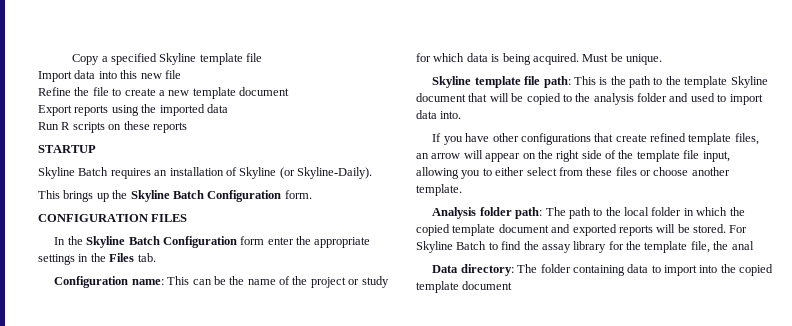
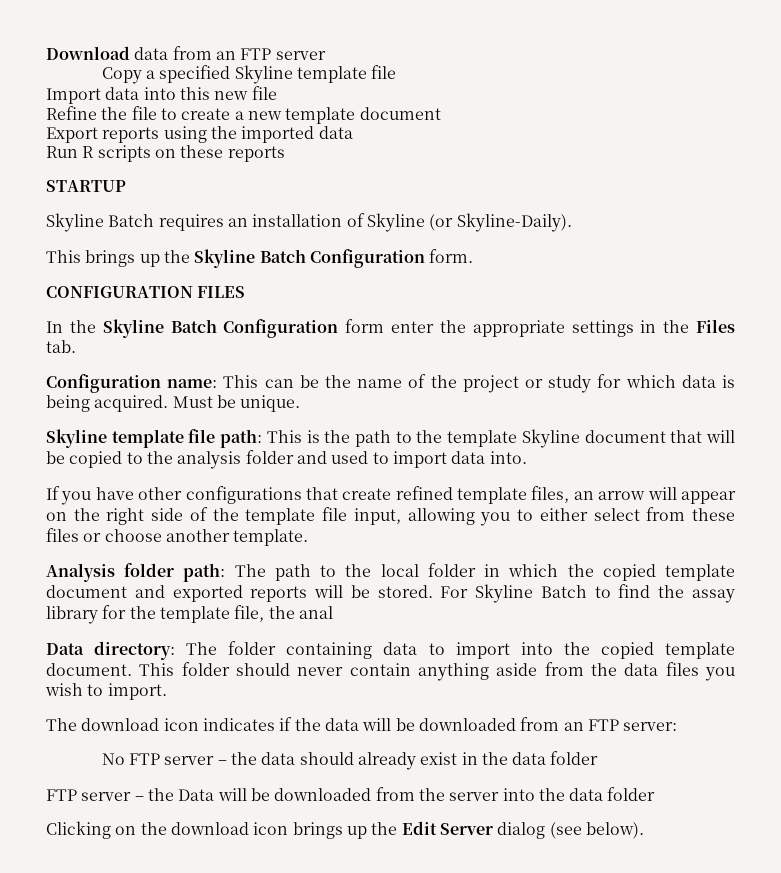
(72, 59) none -> [46,46,326,60] Download data from an FTP server //
[462,281,513,290] document -> [46,662,736,681] [45,683,167,700] [46,717,678,731] [101,751,599,770] [46,787,656,801] [46,821,644,839] document. This folder should never contain anything aside from the data files you wish to import. // The download icon indicates if the data will be downloaded from an FTP server: // No FTP server – the data should already exist in the data folder // FTP server – the Data will be downloaded from the server into the data folder // Clicking on the download icon brings up the Edit Server dialog (see below).

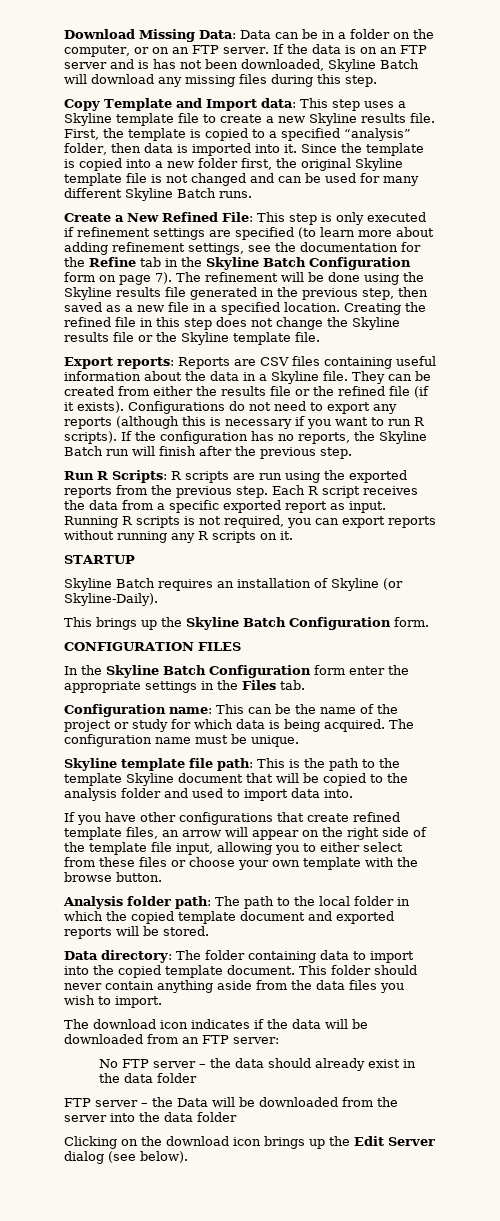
[134,46,326,60] [101,65,397,84] [46,86,277,104] [46,106,441,124] [46,126,353,143] [46,145,285,162] data from an FTP server // Copy a specified Skyline template file // Import data into this new file // Refine the file to create a new template document // Export reports using the imported data // Run R scripts on these reports -> [139,29,434,42] [64,44,427,57] [64,59,419,72] [64,74,377,87] [64,98,406,111] [64,113,435,126] [64,128,411,141] [64,143,424,156] [64,158,403,171] [64,173,419,186] [64,188,252,201] [64,212,426,225] [64,227,434,240] [64,242,421,255] [64,257,411,270] [64,272,424,285] [64,287,428,300] [64,302,426,315] [64,317,400,330] [64,332,320,345] [64,356,436,369] [64,371,431,384] [64,386,429,398] [64,401,397,414] [64,416,425,429] [64,431,427,444] [64,446,352,459] [64,470,407,483] [64,485,418,498] [64,500,386,513] [64,515,436,528] [64,530,293,543] Missing Data: Data can be in a folder on the computer, or on an FTP server. If the data is on an FTP server and is has not been downloaded, Skyline Batch will download any missing files during this step. // Copy Template and Import data: This step uses a Skyline template file to create a new Skyline results file. First, the template is copied to a specified “analysis” folder, then data is imported into it. Since the template is copied into a new folder first, the original Skyline template file is not changed and can be used for many different Skyline Batch runs. // Create a New Refined File: This step is only executed if refinement settings are specified (to learn more about adding refinement settings, see the documentation for the Refine tab in the Skyline Batch Configuration form on page 7). The refinement will be done using the Skyline results file generated in the previous step, then saved as a new file in a specified location. Creating the refined file in this step does not change the Skyline results file or the Skyline template file. // Export reports: Reports are CSV files containing useful information about the data in a Skyline file. They can be created from either the results file or the refined file (if it exists). Configurations do not need to export any reports (although this is necessary if you want to run R scripts). If the configuration has no reports, the Skyline Batch run will finish after the previous step. // Run R Scripts: R scripts are run using the exported reports from the previous step. Each R script receives the data from a specific exported report as input. Running R scripts is not required, you can export reports without running any R scripts on it.
[172,396,213,408] Must -> [389,719,414,729] [64,734,228,747] The configuration name must
[165,529,309,546] another template. -> [238,857,418,870] [64,872,162,882] your own template with the browse button.
[440,584,735,603] [46,605,333,624] For Skyline Batch to find the assay library for the template file, the anal -> (209, 931) none

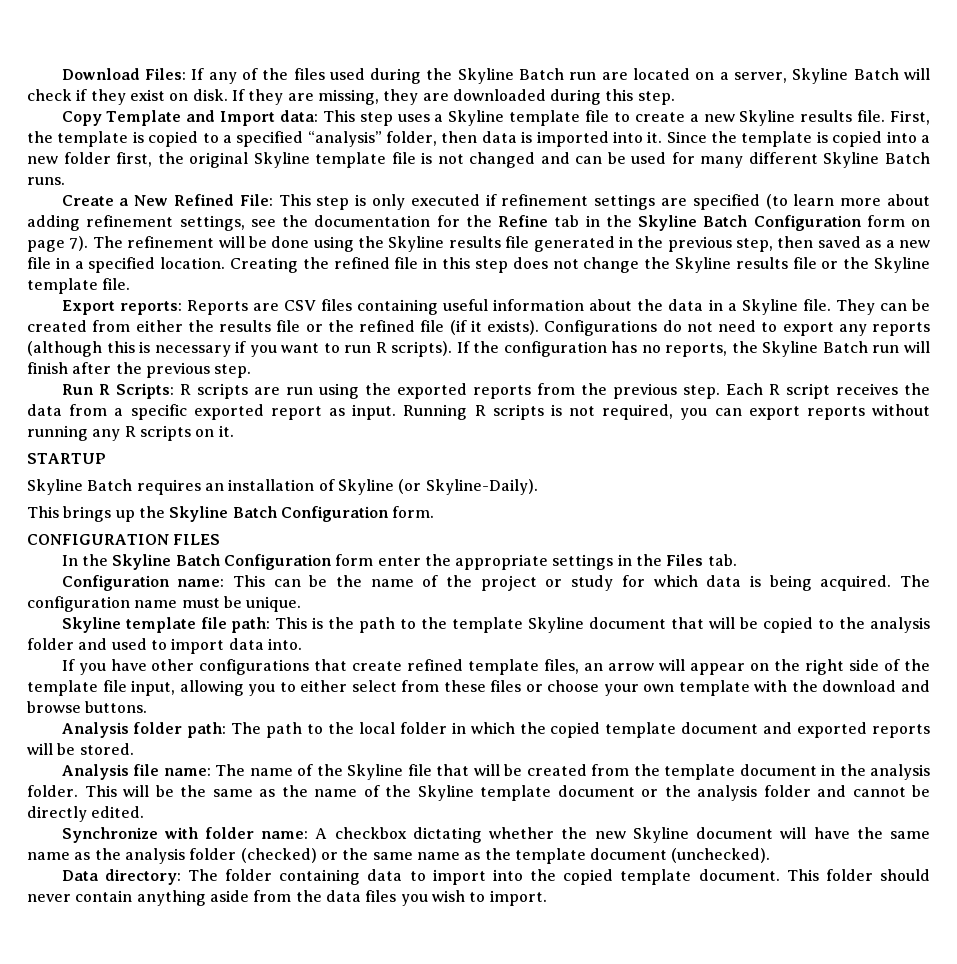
[139,29,434,42] [64,44,427,57] [64,59,419,72] [64,74,267,87] Missing Data: Data can be in a folder on the computer, or on an FTP server. If the data is on an FTP server and is has not been downloaded, Skyline Batch will download any missing files -> [144,68,931,84] [27,89,546,105] Files: If any of the files used during the Skyline Batch run are located on a server, Skyline Batch will check if they exist on disk. If they are missing, they are downloaded
[64,872,162,882] browse button. -> [822,680,930,692] [27,701,148,713] download and browse buttons.
(209, 931) none -> [61,764,931,780] [27,785,930,801] [27,806,145,822] [61,827,930,843] [27,848,771,864] // Analysis file name: The name of the Skyline file that will be created from the template document in the analysis folder. This will be the same as the name of the Skyline template document or the analysis folder and cannot be directly edited. // Synchronize with folder name: A checkbox dictating whether the new Skyline document will have the same name as the analysis folder (checked) or the same name as the template document (unchecked).
[64,1019,368,1029] [64,1034,279,1044] [99,1058,417,1071] [99,1073,198,1083] [64,1097,398,1107] [64,1112,237,1122] [64,1136,435,1149] [64,1151,188,1164] // The download icon indicates if the data will be downloaded from an FTP server: // No FTP server – the data should already exist in the data folder // FTP server – the Data will be downloaded from the server into the data folder // Clicking on the download icon brings up the Edit Server dialog (see below). -> (547, 898) none

